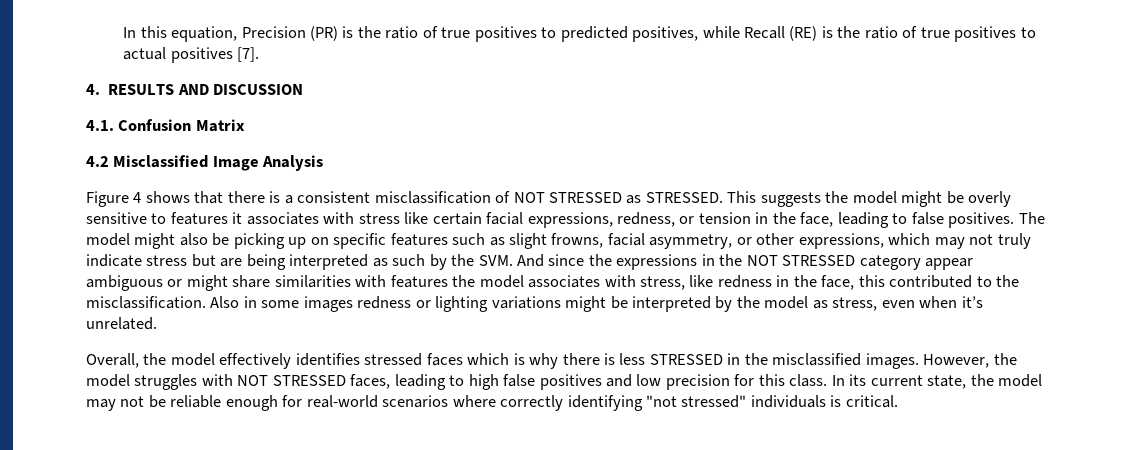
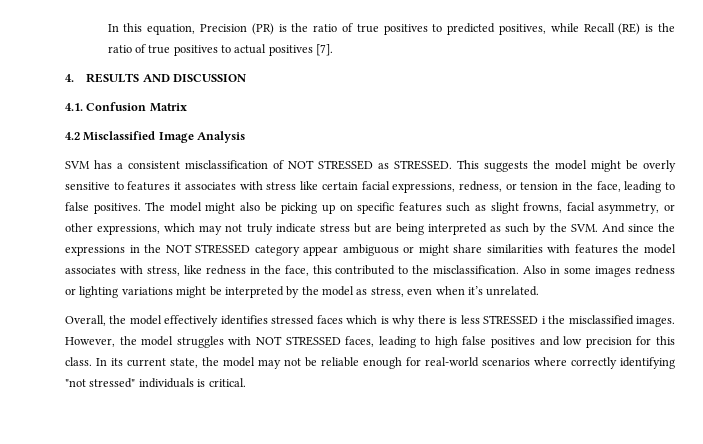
[86,191,281,207] Figure 4 shows that there is -> [65,160,112,169] SVM has
[727,353,741,365] in -> [541,316,546,324] i

